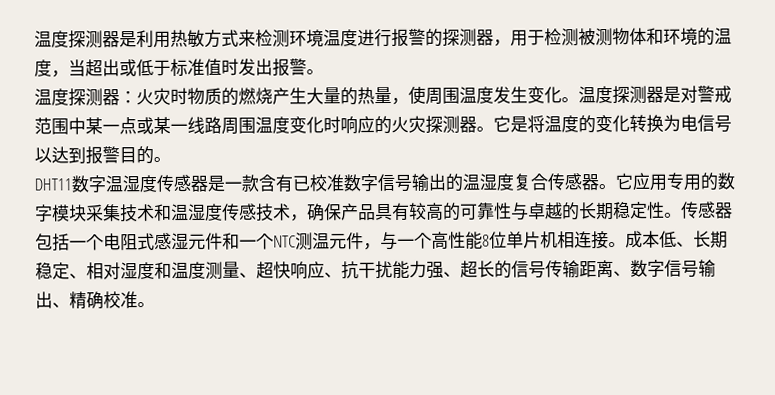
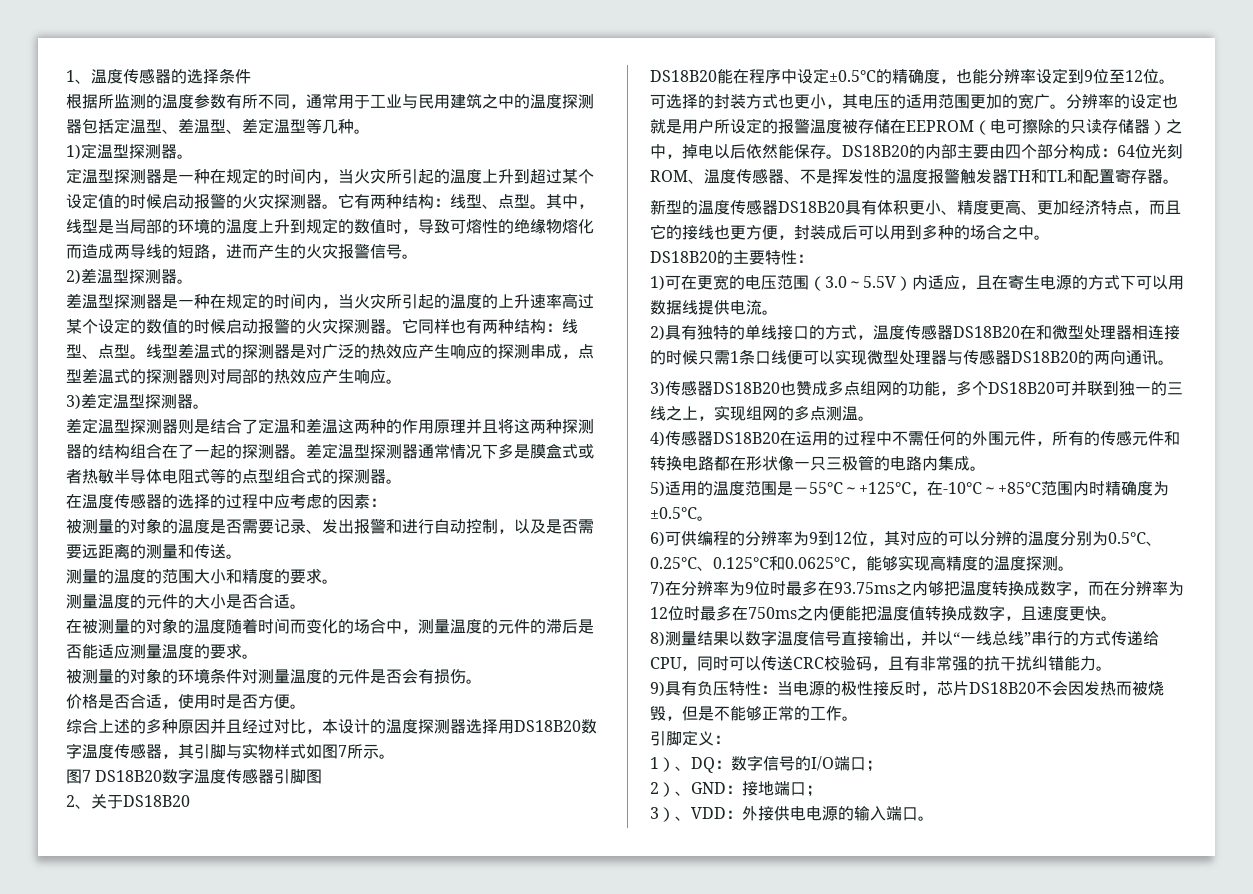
[34,27,732,49] [34,58,324,78] [34,85,732,107] [34,114,732,135] [34,146,171,165] [34,172,735,193] [35,201,733,223] [35,230,728,251] [35,259,716,280] [35,291,138,310] 温度探测器是利用热敏方式来检测环境温度进行报警的探测器，用于检测被测物体和环境的温度，当超出或低于标准值时发出报警。 // 温度探测器：火灾时物质的燃烧产生大量的热量，使周围温度发生变化。温度探测器是对警戒范围中某一点或某一线路周围温度变化时响应的火灾探测器。它是将温度的变化转换为电信号以达到报警目的。 // DHT11数字温湿度传感器是一款含有已校准数字信号输出的温湿度复合传感器。它应用专用的数字模块采集技术和温湿度传感技术，确保产品具有较高的可靠性与卓越的长期稳定性。传感器包括一个电阻式感湿元件和一个NTC测温元件，与一个高性能8位单片机相连接。成本低、长期稳定、相对湿度和温度测量、超快响应、抗干扰能力强、超长的信号传输距离、数字信号输出、精确校准 -> [66,68,251,84] [66,93,594,109] [66,118,370,134] [66,143,193,160] [66,168,594,184] [66,193,594,209] [66,218,594,234] [66,243,418,259] [66,268,193,285] [66,293,594,309] [66,318,578,334] [66,343,594,359] [66,368,402,384] [66,393,209,410] [66,418,594,434] [66,443,594,459] [66,468,402,484] [66,493,386,509] [66,518,594,534] [66,543,242,559] [66,568,338,584] [66,593,306,609] [66,618,594,634] [66,643,258,659] [66,668,482,684] [66,693,306,709] [66,718,597,734] [66,743,395,759] [66,768,323,784] [66,794,190,809] [650,68,1175,84] [650,93,1178,109] [650,118,1182,135] [650,144,1183,159] [650,168,1179,184] [650,199,1181,215] [650,224,1050,240] [650,250,813,265] [650,274,1184,291] [650,300,778,315] [650,324,1180,341] [650,349,1174,365] [650,380,1183,397] [650,405,874,421] [650,430,1180,447] [650,455,986,471] [650,481,1169,497] [650,507,713,521] [650,531,1162,547] [650,555,1074,571] [650,580,1184,597] [650,605,1117,621] [650,630,1159,647] [650,655,1112,671] [650,680,1164,697] [650,706,858,721] [650,730,730,746] [650,755,882,773] [650,781,822,797] [650,806,918,822] 1、温度传感器的选择条件 // 根据所监测的温度参数有所不同，通常用于工业与民用建筑之中的温度探测器包括定温型、差温型、差定温型等几种。 // 1)定温型探测器。 // 定温型探测器是一种在规定的时间内，当火灾所引起的温度上升到超过某个设定值的时候启动报警的火灾探测器。它有两种结构：线型、点型。其中，线型是当局部的环境的温度上升到规定的数值时，导致可熔性的绝缘物熔化而造成两导线的短路，进而产生的火灾报警信号。 // 2)差温型探测器。 // 差温型探测器是一种在规定的时间内，当火灾所引起的温度的上升速率高过某个设定的数值的时候启动报警的火灾探测器。它同样也有两种结构：线型、点型。线型差温式的探测器是对广泛的热效应产生响应的探测串成，点型差温式的探测器则对局部的热效应产生响应。 // 3)差定温型探测器。 // 差定温型探测器则是结合了定温和差温这两种的作用原理并且将这两种探测器的结构组合在了一起的探测器。差定温型探测器通常情况下多是膜盒式或者热敏半导体电阻式等的点型组合式的探测器。 // 在温度传感器的选择的过程中应考虑的因素： // 被测量的对象的温度是否需要记录、发出报警和进行自动控制，以及是否需要远距离的测量和传送。 // 测量的温度的范围大小和精度的要求。 // 测量温度的元件的大小是否合适。 // 在被测量的对象的温度随着时间而变化的场合中，测量温度的元件的滞后是否能适应测量温度的要求。 // 被测量的对象的环境条件对测量温度的元件是否会有损伤。 // 价格是否合适，使用时是否方便。 // 综合上述的多种原因并且经过对比，本设计的温度探测器选择用DS18B20数字温度传感器，其引脚与实物样式如图7所示。 // 图7 DS18B20数字温度传感器引脚图 // 2、关于DS18B20 // DS18B20能在程序中设定±0.5°C的精确度，也能分辨率设定到9位至12位。可选择的封装方式也更小，其电压的适用范围更加的宽广。分辨率的设定也就是用户所设定的报警温度被存储在EEPROM（电可擦除的只读存储器）之中，掉电以后依然能保存。DS18B20的内部主要由四个部分构成：64位光刻ROM、温度传感器、不是挥发性的温度报警触发器TH和TL和配置寄存器。 // 新型的温度传感器DS18B20具有体积更小、精度更高、更加经济特点，而且它的接线也更方便，封装成后可以用到多种的场合之中。 // DS18B20的主要特性： // 1)可在更宽的电压范围（3.0～5.5V）内适应，且在寄生电源的方式下可以用数据线提供电流。 // 2)具有独特的单线接口的方式，温度传感器DS18B20在和微型处理器相连接的时候只需1条口线便可以实现微型处理器与传感器DS18B20的两向通讯。 // 3)传感器DS18B20也赞成多点组网的功能，多个DS18B20可并联到独一的三线之上，实现组网的多点测温。 // 4)传感器DS18B20在运用的过程中不需任何的外围元件，所有的传感元件和转换电路都在形状像一只三极管的电路内集成。 // 5)适用的温度范围是－55℃～+125℃，在-10℃～+85℃范围内时精确度为±0.5℃。 // 6)可供编程的分辨率为9到12位，其对应的可以分辨的温度分别为0.5℃、0.25℃、0.125℃和0.0625℃，能够实现高精度的温度探测。 // 7)在分辨率为9位时最多在93.75ms之内够把温度转换成数字，而在分辨率为12位时最多在750ms之内便能把温度值转换成数字，且速度更快。 // 8)测量结果以数字温度信号直接输出，并以“一线总线”串行的方式传递给CPU，同时可以传送CRC校验码，且有非常强的抗干扰纠错能力。 // 9)具有负压特性：当电源的极性接反时，芯片DS18B20不会因发热而被烧毁，但是不能够正常的工作。 // 引脚定义： // 1）、DQ：数字信号的I/O端口； // 2）、GND：接地端口； // 3）、VDD：外接供电电源的输入端口

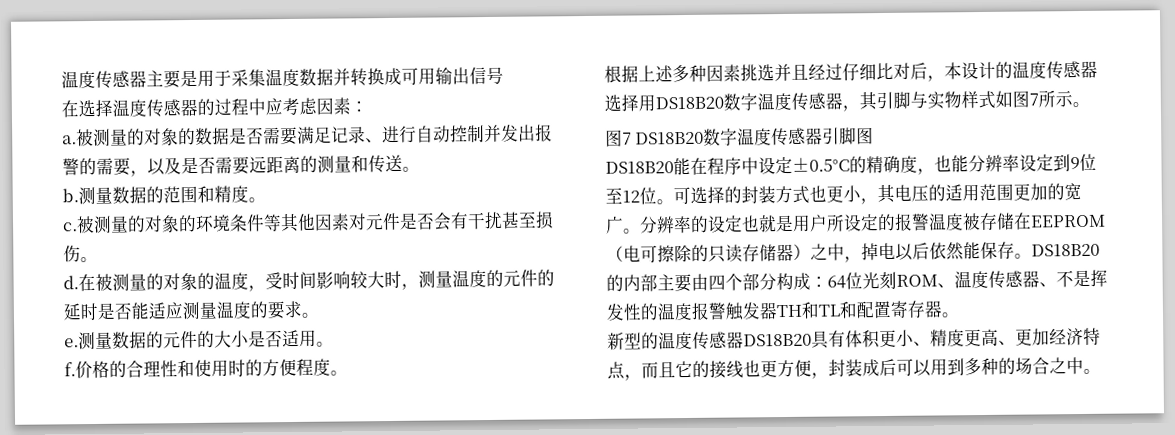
[66,68,251,84] [66,93,594,109] [66,118,370,134] [66,143,193,160] [66,168,594,184] [66,193,594,209] [66,218,594,234] [66,243,418,259] [66,268,193,285] [66,293,594,309] [66,318,578,334] [66,343,594,359] [66,368,402,384] [66,393,209,410] [66,418,594,434] [66,443,594,459] [66,468,402,484] [66,493,226,509] 1、温度传感器的选择条件 // 根据所监测的温度参数有所不同，通常用于工业与民用建筑之中的温度探测器包括定温型、差温型、差定温型等几种。 // 1)定温型探测器。 // 定温型探测器是一种在规定的时间内，当火灾所引起的温度上升到超过某个设定值的时候启动报警的火灾探测器。它有两种结构：线型、点型。其中，线型是当局部的环境的温度上升到规定的数值时，导致可熔性的绝缘物熔化而造成两导线的短路，进而产生的火灾报警信号。 // 2)差温型探测器。 // 差温型探测器是一种在规定的时间内，当火灾所引起的温度的上升速率高过某个设定的数值的时候启动报警的火灾探测器。它同样也有两种结构：线型、点型。线型差温式的探测器是对广泛的热效应产生响应的探测串成，点型差温式的探测器则对局部的热效应产生响应。 // 3)差定温型探测器。 // 差定温型探测器则是结合了定温和差温这两种的作用原理并且将这两种探测器的结构组合在了一起的探测器。差定温型探测器通常情况下多是膜盒式或者热敏半导体电阻式等的点型组合式的探测器。 // 在温度传感器的选择的 -> [61,66,504,89] [61,98,215,118] 温度传感器主要是用于采集温度数据并转换成可用输出信号 // 在选择温度传感器的
[322,494,338,509] 的 -> (317, 106) none
[66,518,498,534] 被测量的对象的温度是否需要记录、发出报警和进行自动控制 -> [62,124,553,147] [62,157,131,176] a.被测量的对象的数据是否需要满足记录、进行自动控制并发出报警的需要
[66,568,338,584] [66,593,306,609] 测量的温度的范围大小和精度的要求。 // 测量温度的元件的大小是否合适。 // -> [62,185,266,205] [63,211,554,234] [63,245,98,263] [63,275,79,290] b.测量数据的范围和精度。 // c.被测量的对象的环境条件等其他因素对元件是否会有干扰甚至损伤。 // d.
[226,618,402,634] 随着时间而变化的场合中 -> [248,270,402,292] ，受时间影响较大时
[546,619,578,634] 滞后 -> [63,302,99,321] 延时
[66,668,482,684] [66,693,306,709] [66,718,306,734] 被测量的对象的环境条件对测量温度的元件是否会有损伤。 // 价格是否合适，使用时是否方便。 // 综合上述的多种原因并且经过对比 -> [64,329,334,350] [64,358,348,379] [604,62,928,83] e.测量数据的元件的大小是否适用。 // f.价格的合理性和使用时的方便程度。 // 根据上述多种因素挑选并且经过仔细比对后
[418,719,450,734] 探测 -> [1046,61,1081,80] 传感
[66,794,190,809] // 2、关于DS18B20 -> (875, 136) none
[650,250,813,265] [650,274,1184,291] [650,300,778,315] [650,324,1180,341] [650,349,1174,365] [650,380,1183,397] [650,405,874,421] [650,430,1180,447] [650,455,986,471] [650,481,1169,497] [650,507,713,521] [650,531,1162,547] [650,555,1074,571] [650,580,1184,597] [650,605,1117,621] [650,630,1159,647] [650,655,1112,671] [650,680,1164,697] [650,706,858,721] [650,730,730,746] [650,755,882,773] [650,781,822,797] [650,806,934,822] // DS18B20的主要特性： // 1)可在更宽的电压范围（3.0～5.5V）内适应，且在寄生电源的方式下可以用数据线提供电流。 // 2)具有独特的单线接口的方式，温度传感器DS18B20在和微型处理器相连接的时候只需1条口线便可以实现微型处理器与传感器DS18B20的两向通讯。 // 3)传感器DS18B20也赞成多点组网的功能，多个DS18B20可并联到独一的三线之上，实现组网的多点测温。 // 4)传感器DS18B20在运用的过程中不需任何的外围元件，所有的传感元件和转换电路都在形状像一只三极管的电路内集成。 // 5)适用的温度范围是－55℃～+125℃，在-10℃～+85℃范围内时精确度为±0.5℃。 // 6)可供编程的分辨率为9到12位，其对应的可以分辨的温度分别为0.5℃、0.25℃、0.125℃和0.0625℃，能够实现高精度的温度探测。 // 7)在分辨率为9位时最多在93.75ms之内够把温度转换成数字，而在分辨率为12位时最多在750ms之内便能把温度值转换成数字，且速度更快。 // 8)测量结果以数字温度信号直接输出，并以“一线总线”串行的方式传递给CPU，同时可以传送CRC校验码，且有非常强的抗干扰纠错能力。 // 9)具有负压特性：当电源的极性接反时，芯片DS18B20不会因发热而被烧毁，但是不能够正常的工作。 // 引脚定义： // 1）、DQ：数字信号的I/O端口； // 2）、GND：接地端口； // 3）、VDD：外接供电电源的输入端口。 -> (1101, 371) none

